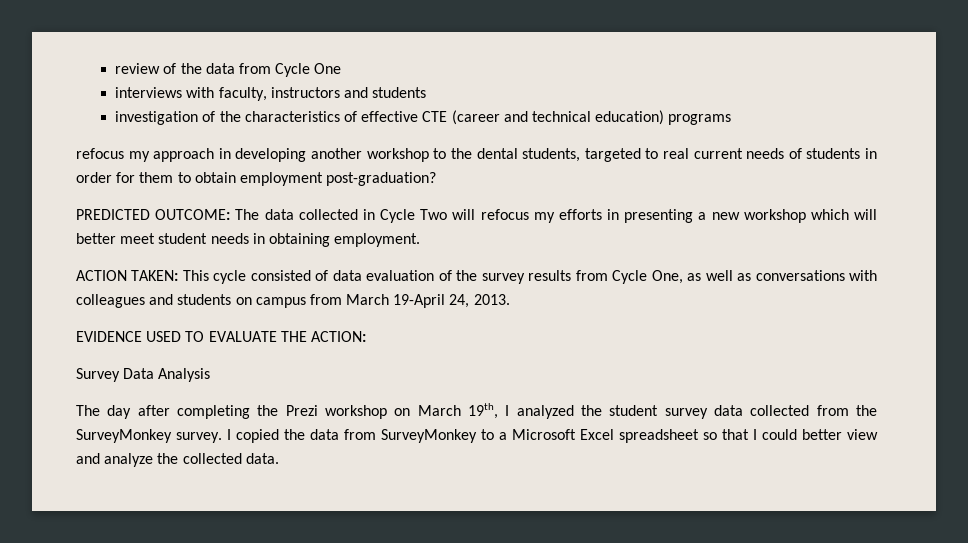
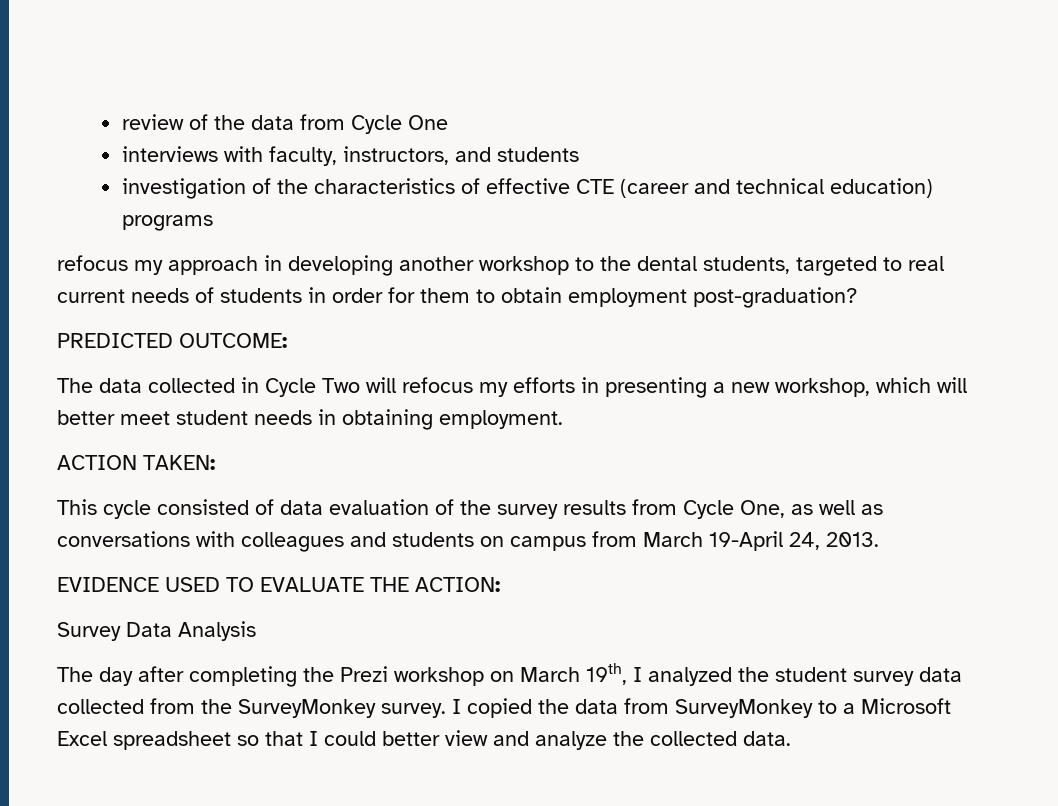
[270,87,340,98] instructors -> [342,146,449,165] instructors,
(231, 214) none -> (287, 340) //
[743,209,806,223] workshop -> [775,378,870,397] workshop,
(179, 275) none -> (215, 462) //

